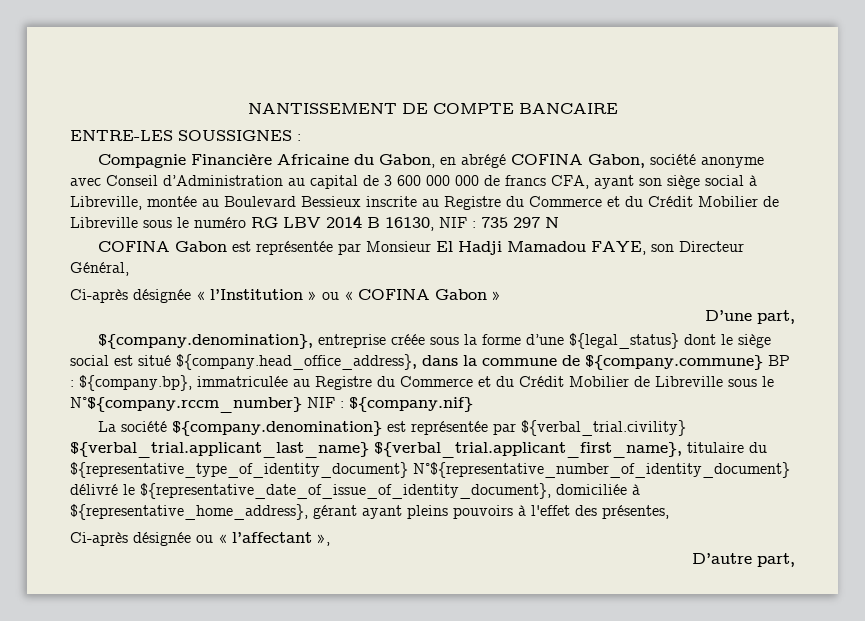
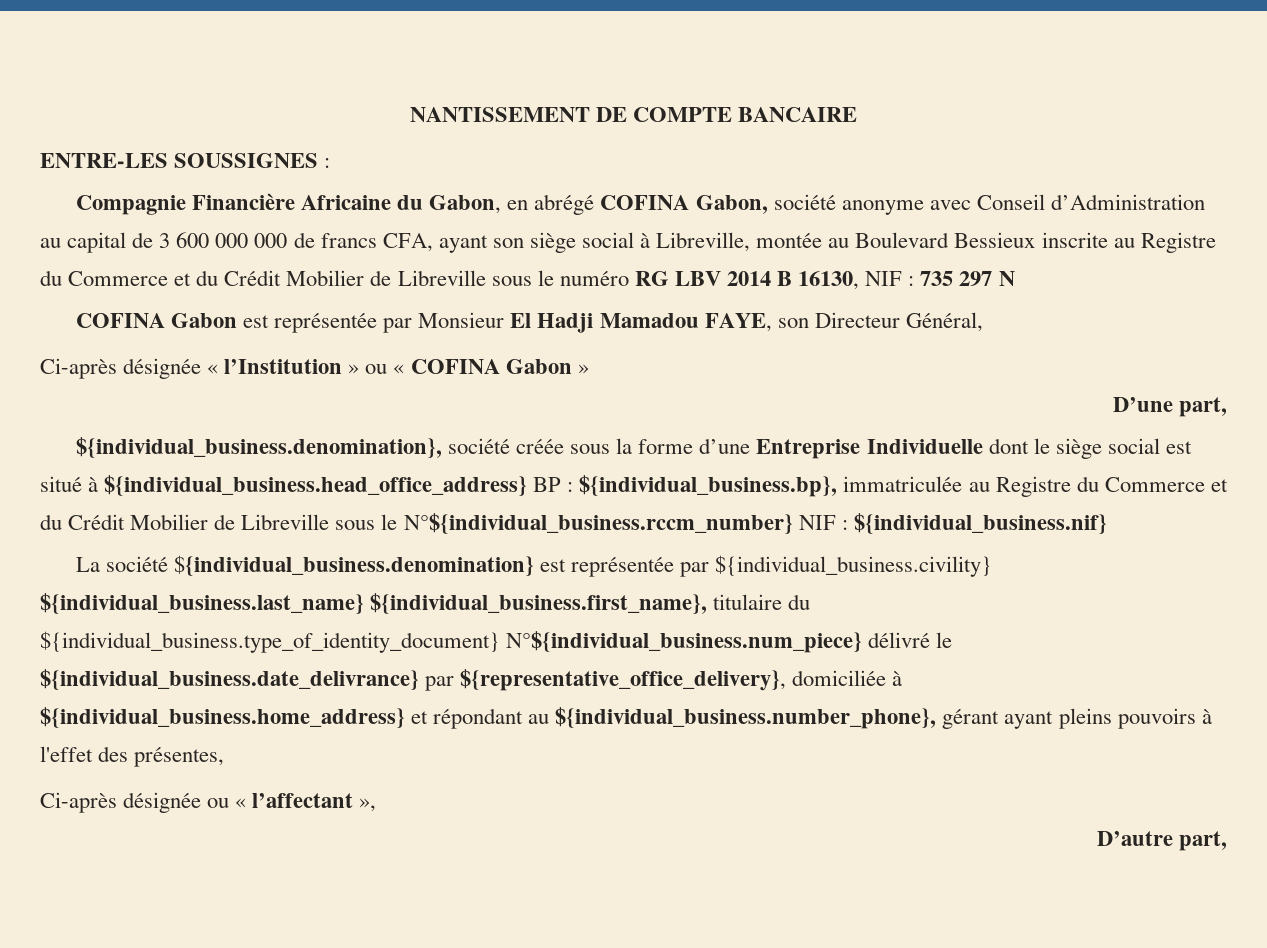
[97,334,386,349] ${company.denomination}, entreprise -> [75,437,510,458] ${individual_business.denomination}, société
[568,333,679,349] ${legal_status} -> [756,439,983,459] Entreprise Individuelle
[176,354,763,370] ${company.head_office_address}, dans la commune de ${company.commune} -> [88,475,528,496] à ${individual_business.head_office_address}
[79,375,192,391] ${company.bp}, -> [579,475,838,497] ${individual_business.bp},
[70,397,473,413] N°${company.rccm_number} NIF : ${company.nif} -> [403,513,1107,534] N°${individual_business.rccm_number} NIF : ${individual_business.nif}
[171,420,686,436] [70,442,767,458] [70,462,790,478] [70,483,640,499] [70,504,308,520] ${company.denomination} est représentée par ${verbal_trial.civility} ${verbal_trial.applicant_last_name} ${verbal_trial.applicant_first_name}, titulaire du ${representative_type_of_identity_document} N°${representative_number_of_identity_document} délivré le ${representative_date_of_issue_of_identity_document}, domiciliée à ${representative_home_address}, -> [174,555,993,577] [40,593,811,614] [40,631,953,653] [40,669,903,691] [40,707,937,729] ${individual_business.denomination} est représentée par ${individual_business.civility} ${individual_business.last_name} ${individual_business.first_name}, titulaire du ${individual_business.type_of_identity_document} N°${individual_business.num_piece} délivré le ${individual_business.date_delivrance} par ${representative_office_delivery}, domiciliée à ${individual_business.home_address} et répondant au ${individual_business.number_phone},

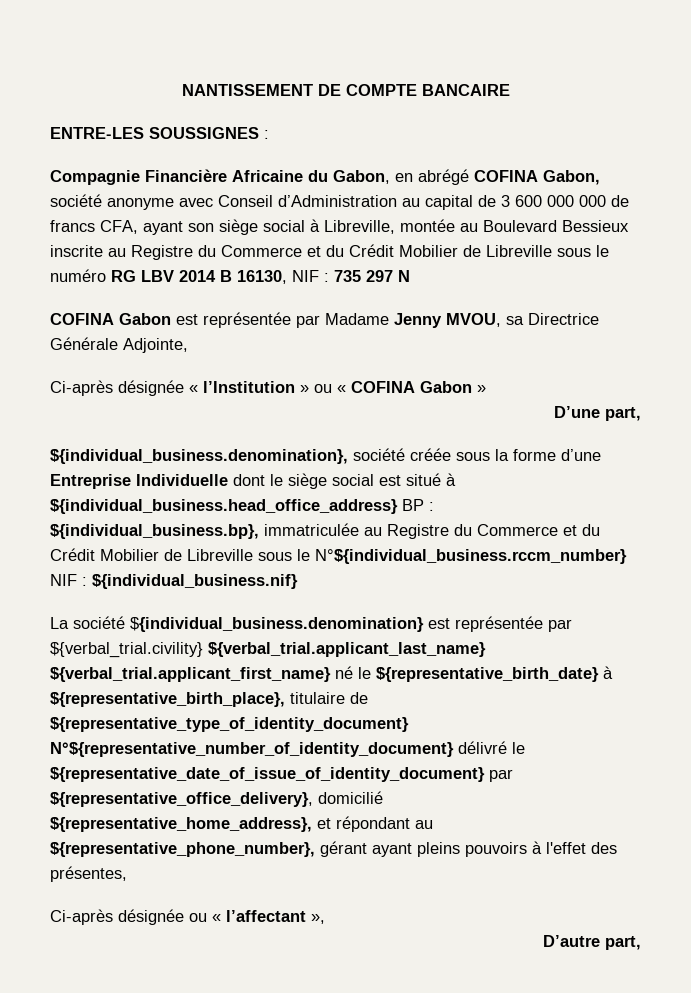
[418,312,983,333] Monsieur El Hadji Mamadou FAYE, son Directeur Général, -> [325,313,599,328] [50,337,188,353] Madame Jenny MVOU, sa Directrice Générale Adjointe,
[715,555,993,577] [40,593,811,614] [40,631,863,653] ${individual_business.civility} ${individual_business.last_name} ${individual_business.first_name}, titulaire du ${individual_business.type_of_identity_document} N°${individual_business.num_piece} -> [50,642,486,658] [50,666,613,682] [50,692,368,707] [50,717,409,732] [50,742,454,757] ${verbal_trial.civility} ${verbal_trial.applicant_last_name} ${verbal_trial.applicant_first_name} né le ${representative_birth_date} à ${representative_birth_place}, titulaire de ${representative_type_of_identity_document} N°${representative_number_of_identity_document}
[40,669,419,690] ${individual_business.date_delivrance} -> [50,767,485,782] ${representative_date_of_issue_of_identity_document}
[792,670,903,686] [40,707,405,728] domiciliée à ${individual_business.home_address} -> [318,791,383,804] [50,817,312,832] domicilié ${representative_home_address},
[555,707,937,729] ${individual_business.number_phone}, -> [50,842,315,857] ${representative_phone_number},

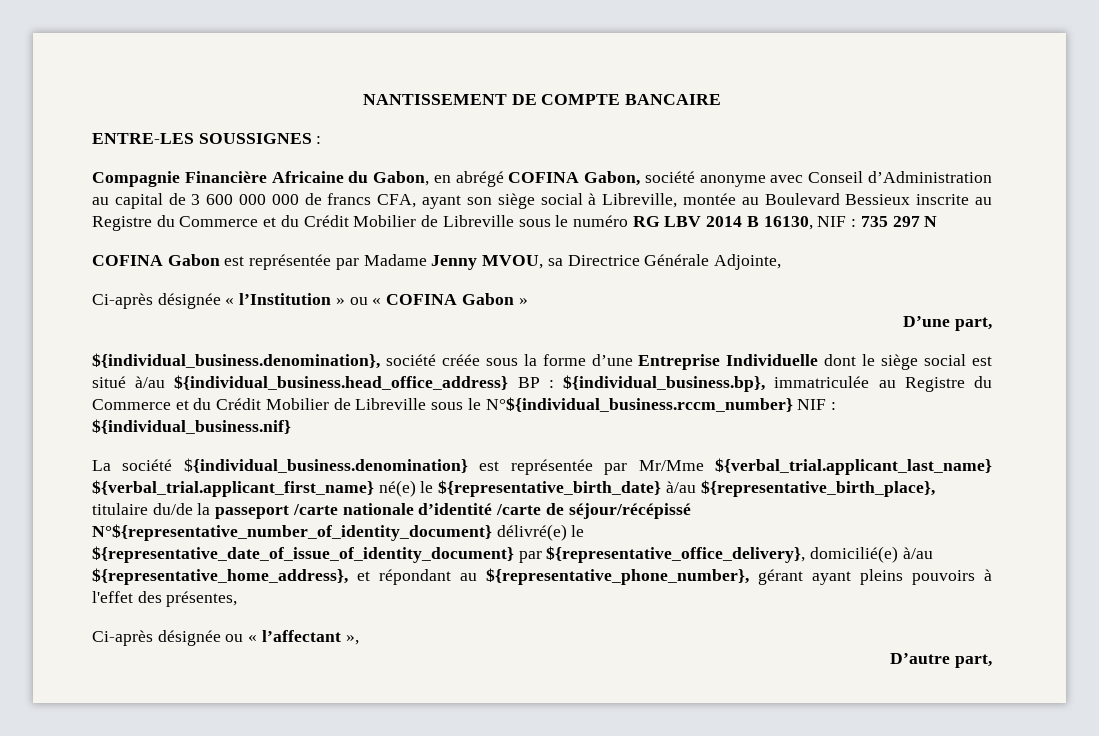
[446,473,456,486] à -> [135,376,166,388] à/au
[50,642,203,658] ${verbal_trial.civility} -> [638,460,704,471] Mr/Mme
[335,666,353,679] né -> [378,480,416,497] né(e)
[603,666,613,679] à -> [665,481,696,493] à/au
[350,692,368,704] [50,717,409,732] [50,741,507,757] de ${representative_type_of_identity_document} N°${representative_number_of_identity_document} délivré -> [152,503,691,519] [92,524,567,541] du/de la passeport /carte nationale d’identité /carte de séjour/récépissé N°${representative_number_of_identity_document} délivré(e)
[318,791,383,804] domicilié -> [810,546,933,563] domicilié(e) à/au

